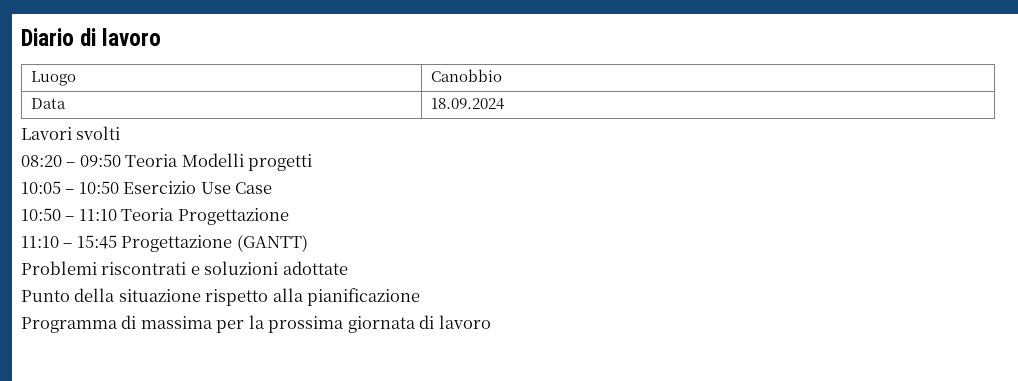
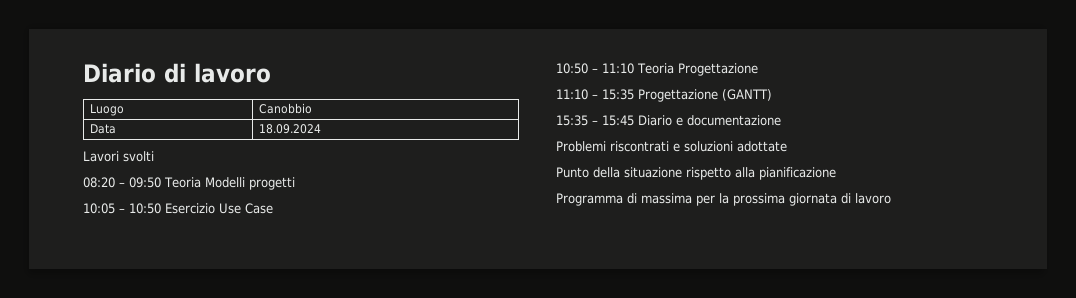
[76,235,117,249] 15:45 -> [602,89,634,100] 15:35
(308, 243) none -> [556,115,781,126] // 15:35 – 15:45 Diario e documentazione

